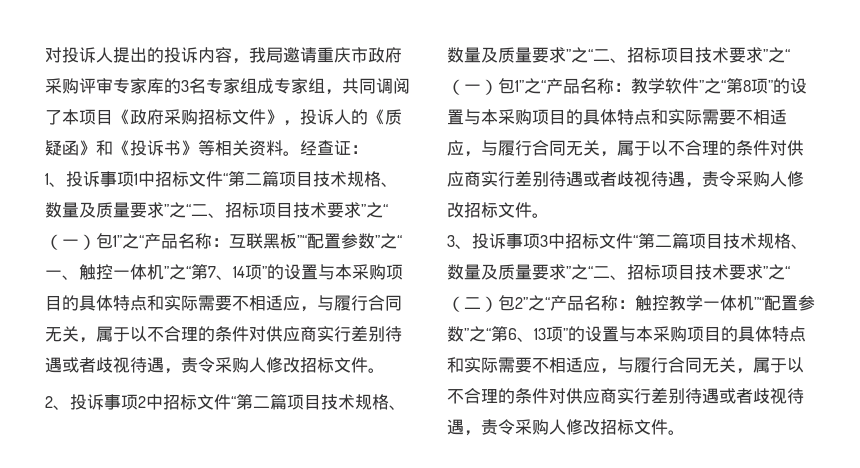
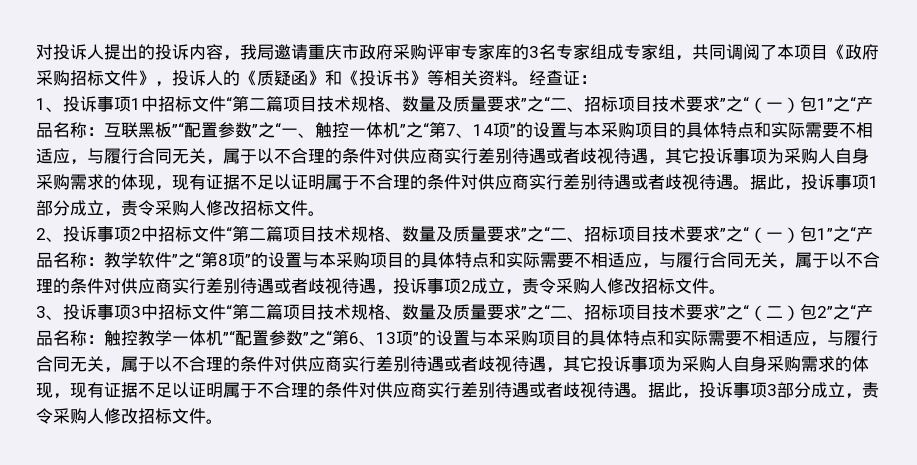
(181, 371) none -> [665,148,869,164] [36,174,879,191] [36,200,121,217] 其它投诉事项为采购人自身采购需求的体现，现有证据不足以证明属于不合理的条件对供应商实行差别待遇或者歧视待遇。据此，投诉事项1部分成立，
(702, 185) none -> [393,278,522,295] 投诉事项2成立，
(481, 433) none -> [563,356,869,372] [36,382,862,399] 其它投诉事项为采购人自身采购需求的体现，现有证据不足以证明属于不合理的条件对供应商实行差别待遇或者歧视待遇。据此，投诉事项3部分成立，

